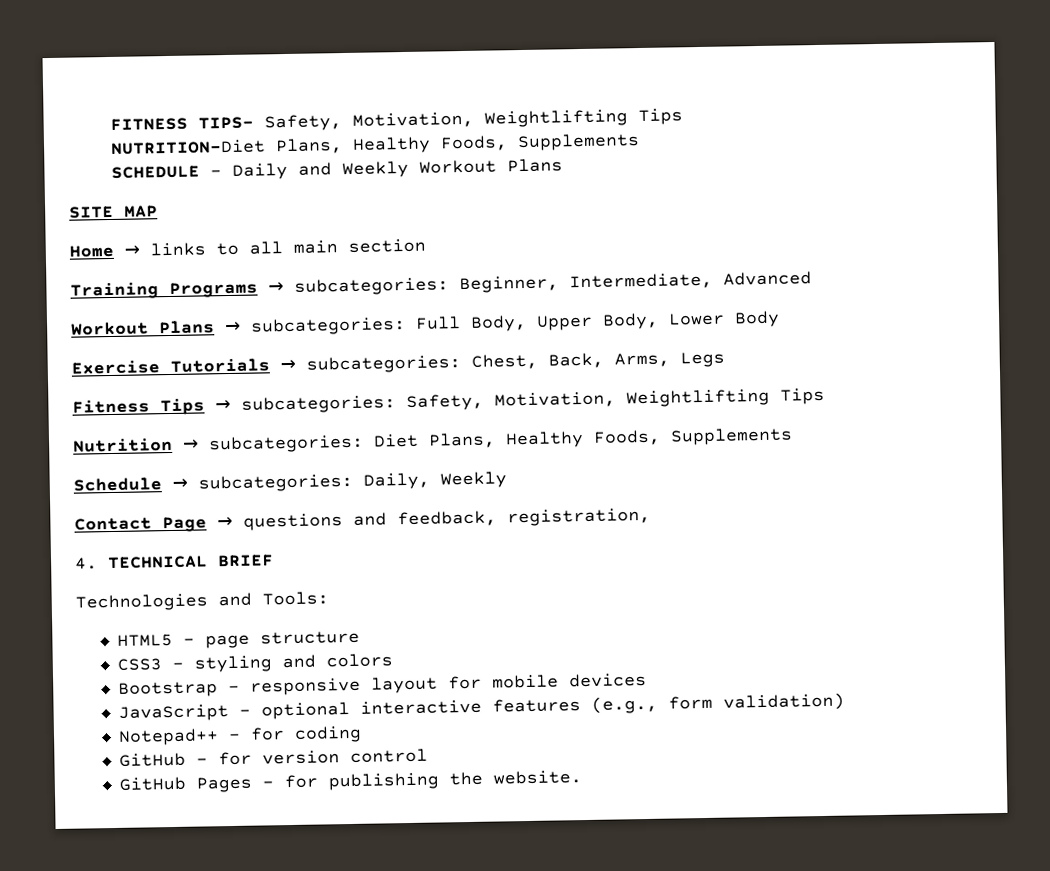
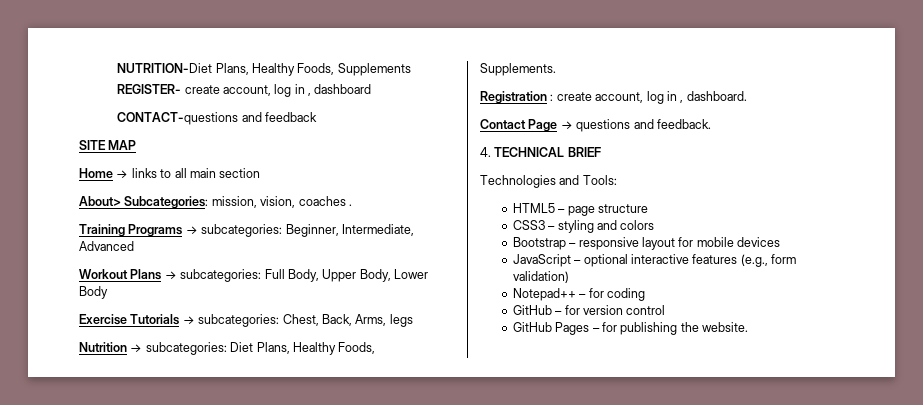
[110,108,684,132] FITNESS TIPS– Safety, Motivation, Weightlifting Tips // -> (117, 68) none
[111,158,564,180] SCHEDULE – Daily and Weekly Workout Plans -> [117,84,372,97] [117,112,317,125] REGISTER- create account, log in , dashboard // CONTACT-questions and feedback
(426, 245) none -> [79,196,352,209] // About> Subcategories: mission, vision, coaches .
[680,351,725,368] [72,387,825,416] Legs // Fitness Tips → subcategories: Safety, Motivation, Weightlifting Tips -> [389,314,413,327] legs
[670,427,793,446] [73,471,507,493] Supplements // Schedule → subcategories: Daily, Weekly -> [480,63,556,76] [480,91,747,104] Supplements. // Registration : create account, log in , dashboard.
[397,507,651,528] feedback, registration, -> [656,119,711,129] feedback.

